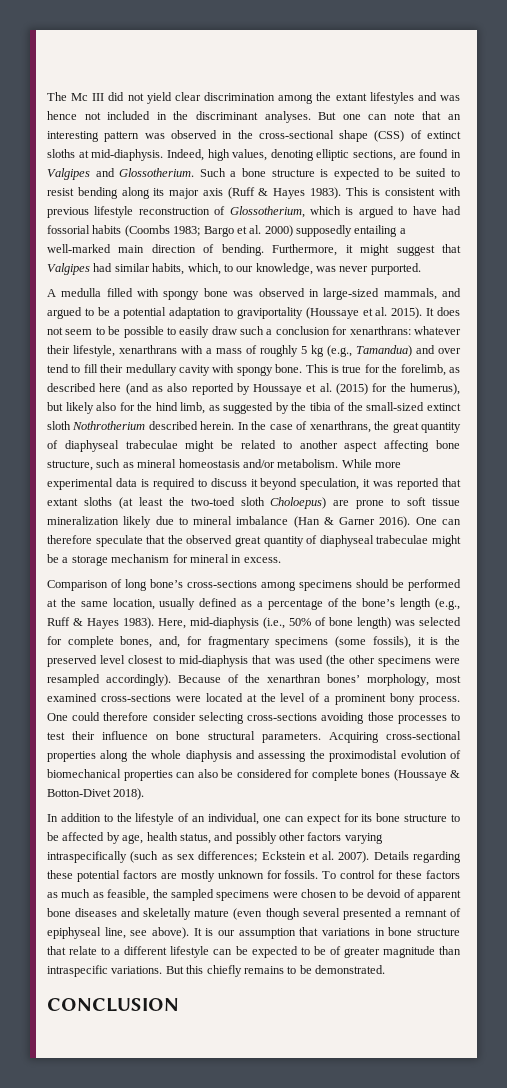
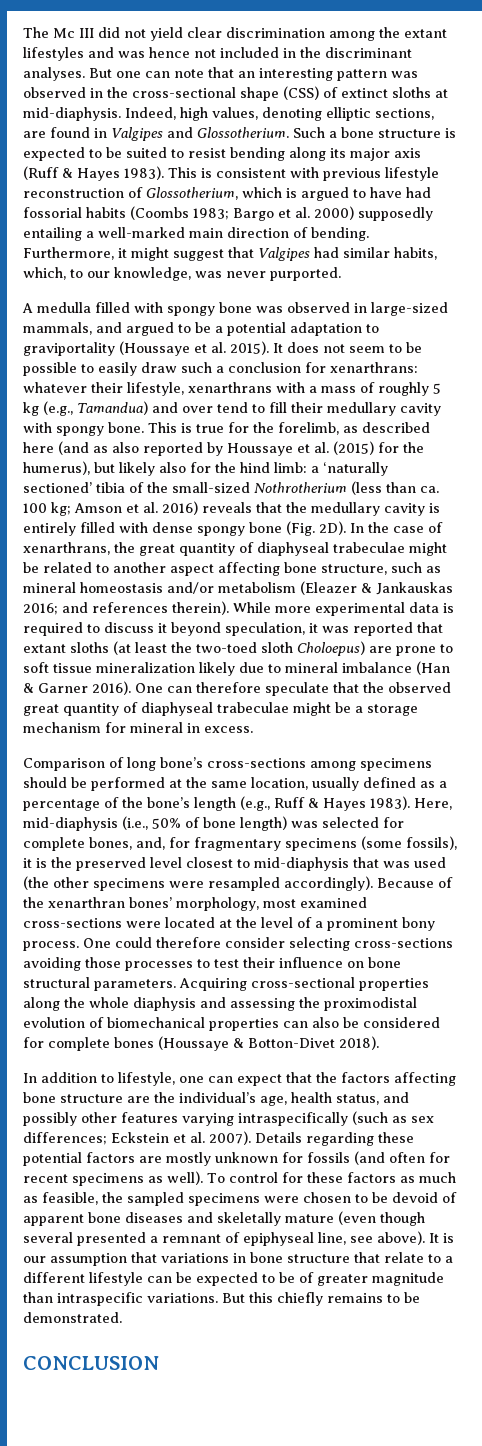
[180,402,462,414] [47,421,235,430] limb, as suggested by the tibia of the small-sized extinct sloth Nothrotherium described herein. -> [274,462,388,476] [23,481,439,495] [23,501,440,516] [23,521,346,536] limb: a ‘naturally sectioned’ tibia of the small-sized Nothrotherium (less than ca. 100 kg; Amson et al. 2016) reveals that the medullary cavity is entirely filled with dense spongy bone (Fig. 2D).
[277,459,339,468] metabolism. -> [218,581,453,595] [23,601,229,615] metabolism (Eleazer & Jankauskas 2016; and references therein).
[116,813,461,825] [47,832,120,844] the lifestyle of an individual, one can expect for its bone structure to be affected by -> [118,1072,456,1086] [23,1092,256,1103] lifestyle, one can expect that the factors affecting bone structure are the individual’s
[307,832,342,841] factors -> [121,1112,178,1123] features
[284,870,319,879] fossils. -> [307,1151,450,1165] [23,1171,203,1186] fossils (and often for recent specimens as well).

